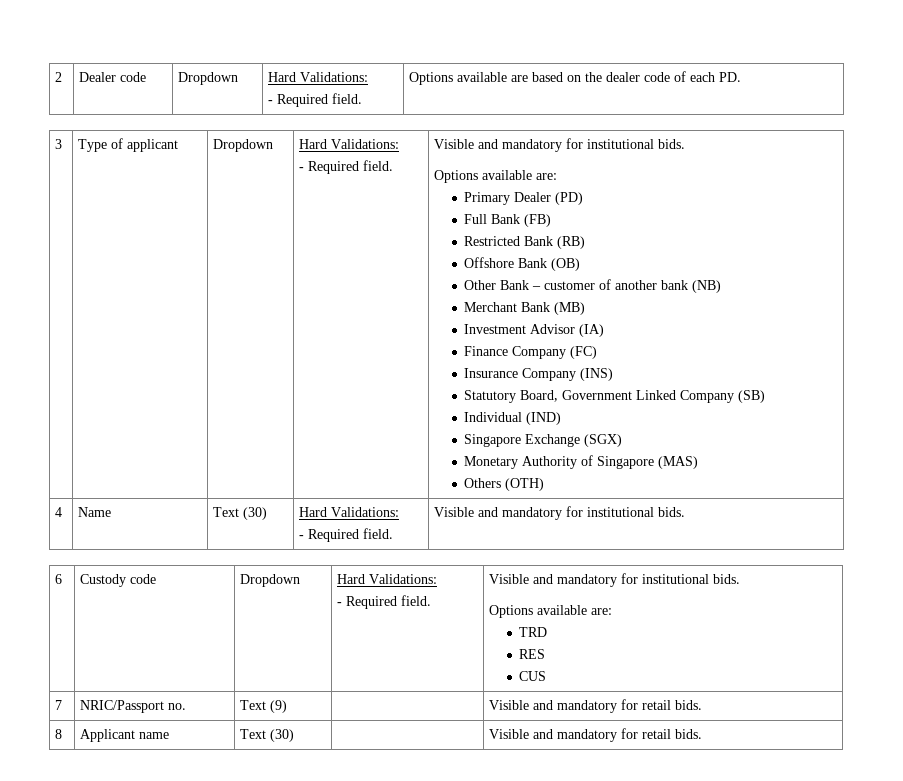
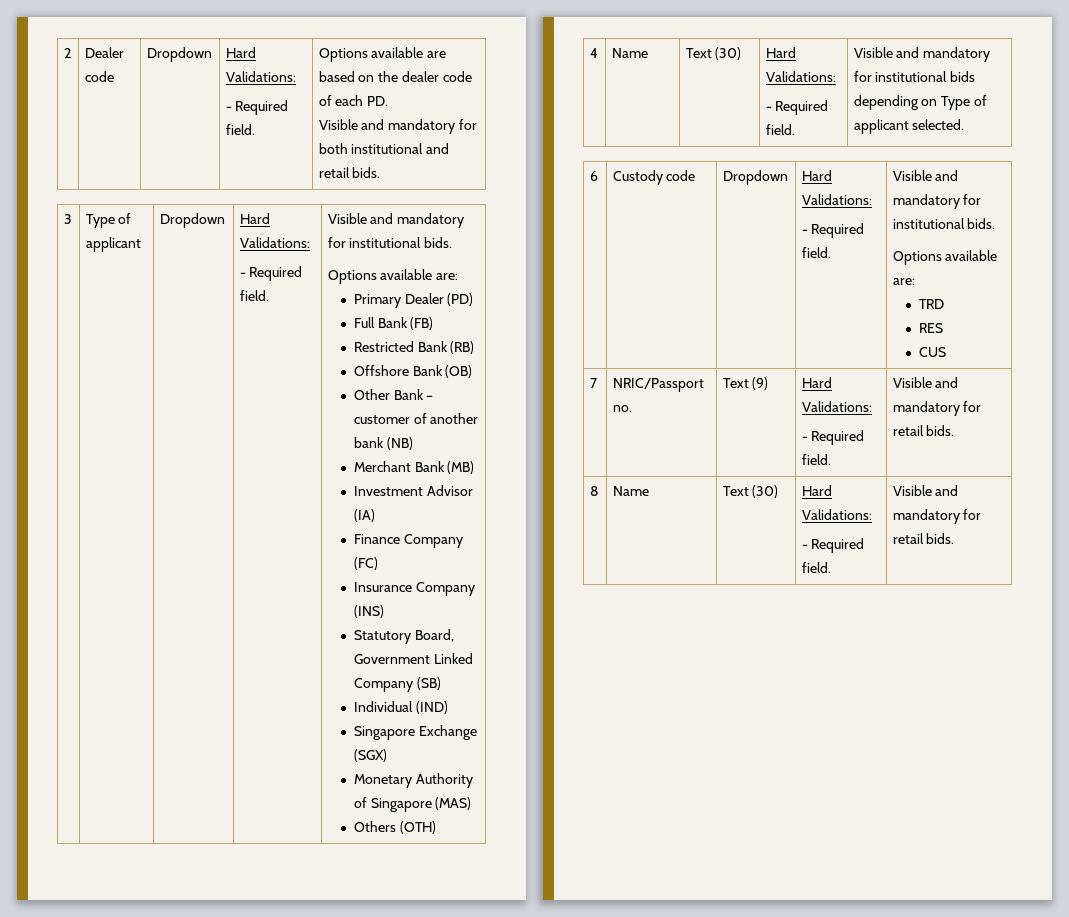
(741, 77) none -> [318,119,478,134] [318,143,450,154] [318,167,381,178] // Visible and mandatory for both institutional and retail bids.
[657,507,685,517] bids. -> [950,71,976,82] [853,95,988,110] [853,119,965,134] bids depending on Type of applicant selected.
(287, 706) none -> [801,377,832,388] [801,401,872,412] [801,430,865,445] [801,454,831,465] Hard Validations: // - Required field.
[79,729,169,742] [239,729,294,742] Applicant name | Text (30) | -> [612,486,649,496] [722,485,779,498] [801,485,832,496] [801,509,872,520] [801,538,865,553] [801,562,831,573] Name | Text (30) | Hard Validations: // - Required field.

